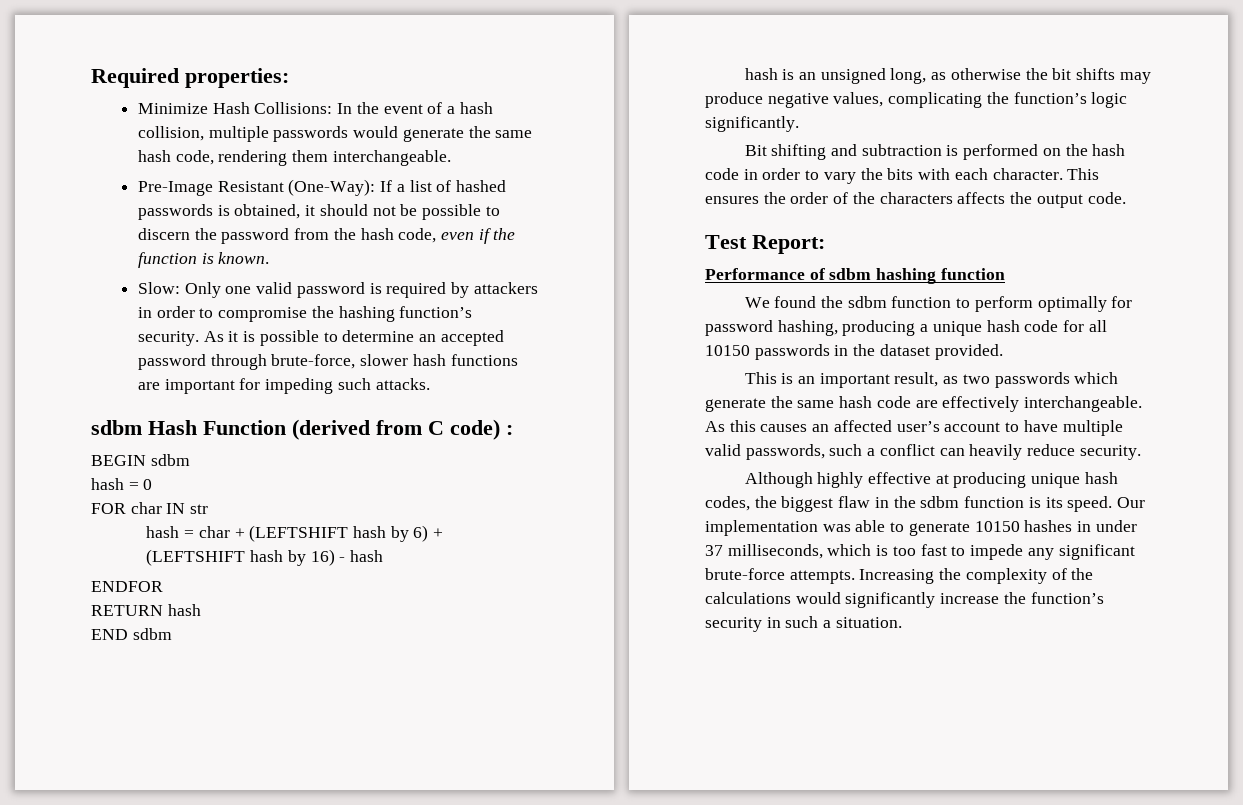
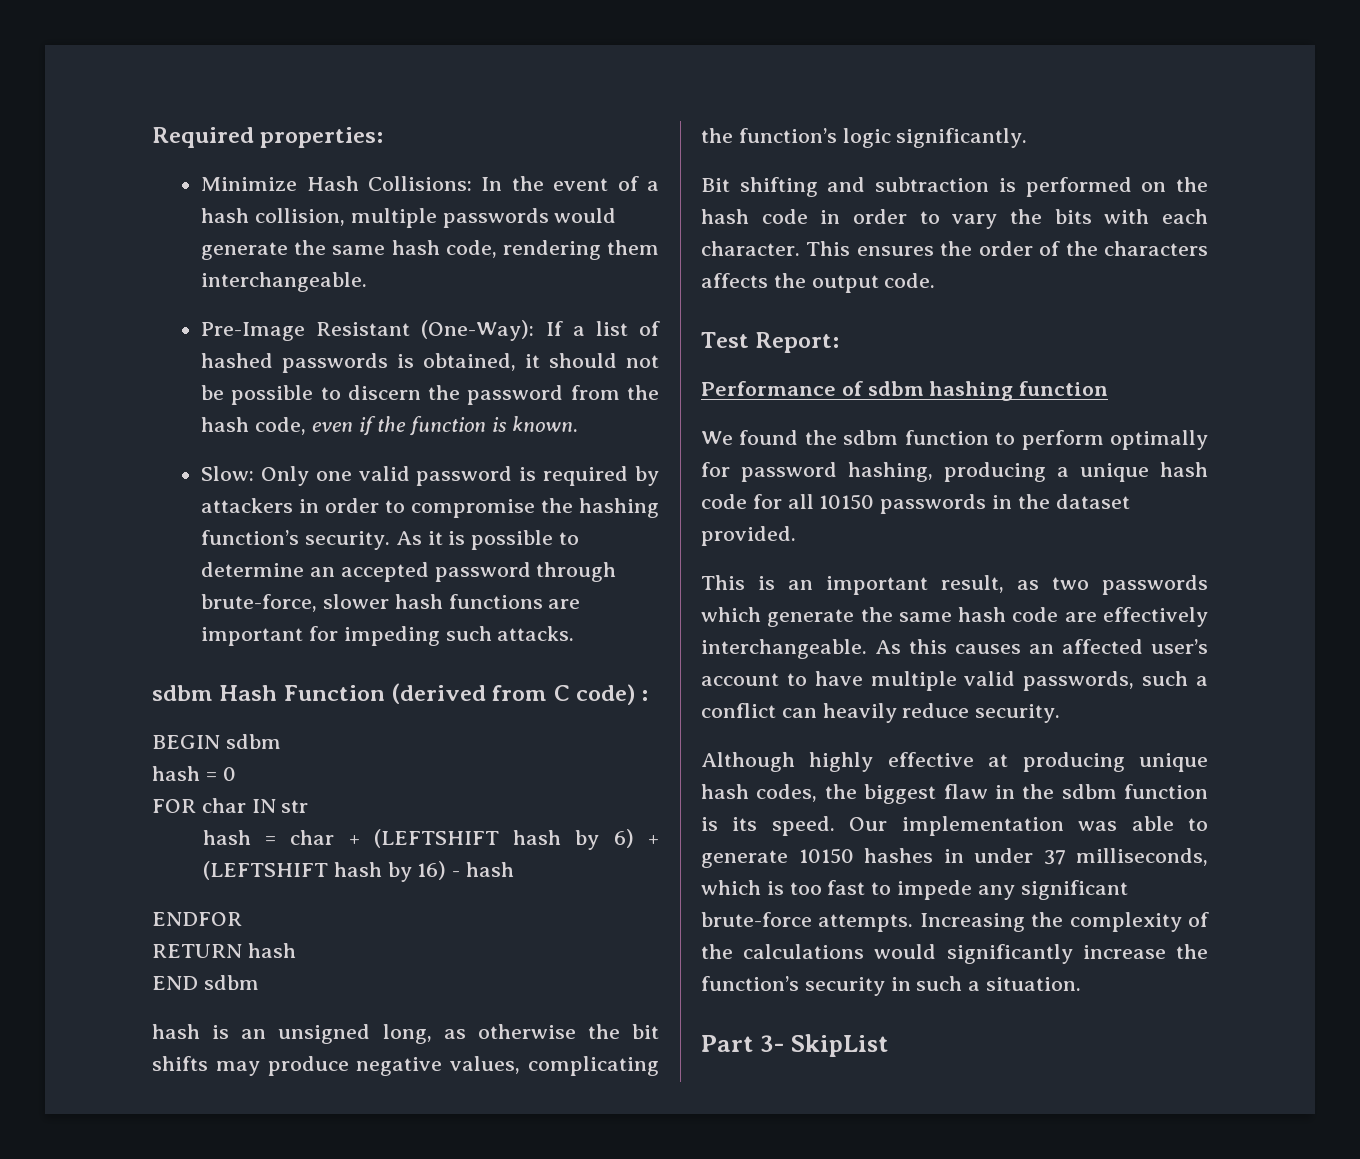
(902, 622) none -> [701,1034,888,1057] // Part 3- SkipList

